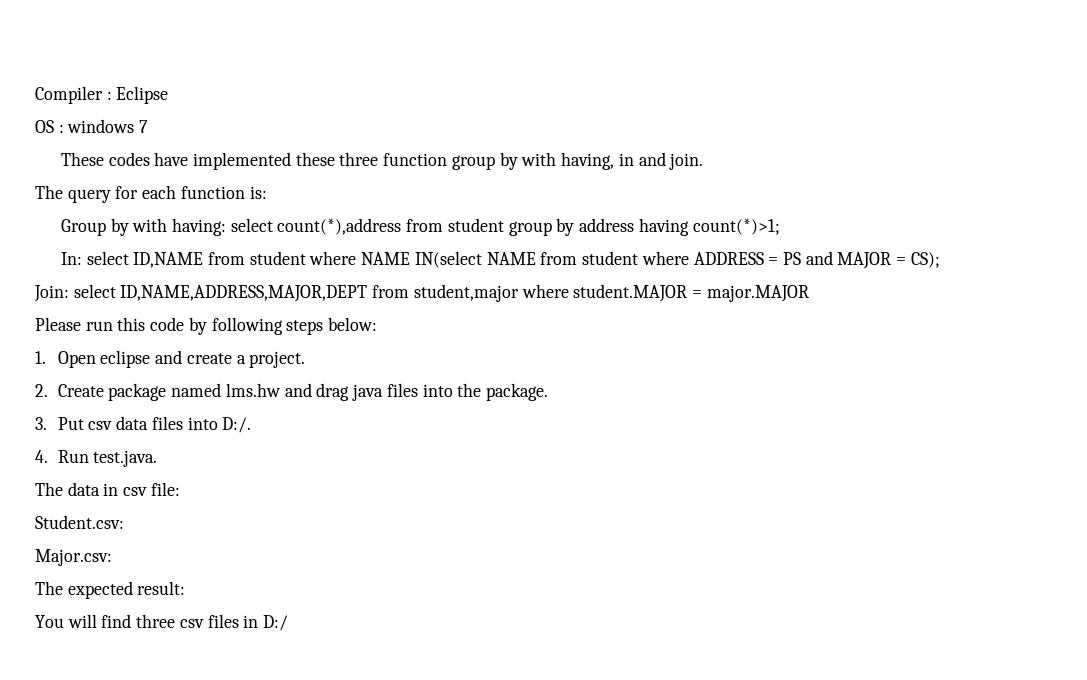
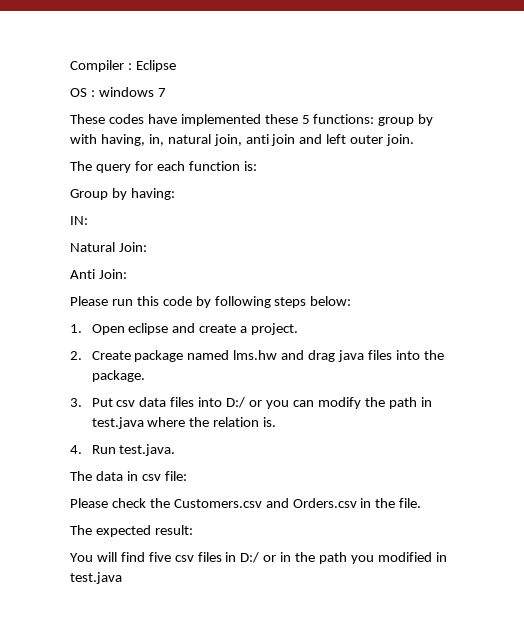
[339,152,448,166] three function -> [301,114,375,124] 5 functions:
[618,152,666,166] in and -> [148,134,384,146] in, natural join, anti join and left outer
[132,218,168,232] with -> (127, 194) none
[230,218,780,236] [60,251,940,269] [34,284,809,302] select count(*),address from student group by address having count(*)>1; // In: select ID,NAME from student where NAME IN(select NAME from student where ADDRESS = PS and MAJOR = CS); // Join: select ID,NAME,ADDRESS,MAJOR,DEPT from student,major where student.MAJOR = major.MAJOR -> [70,216,88,225] [70,242,147,252] [70,269,127,279] // IN: // Natural Join: // Anti Join:
[222,417,252,433] D:/. -> [226,397,432,409] [91,417,277,429] D:/ or you can modify the path in test.java where the relation is.
[35,515,124,529] [35,549,112,566] Student.csv: // Major.csv: -> [70,498,422,508] Please check the Customers.csv and Orders.csv in the file.
[136,614,176,628] three -> [148,552,171,562] five
(289, 623) none -> [263,552,447,564] [70,572,122,584] or in the path you modified in test.java

